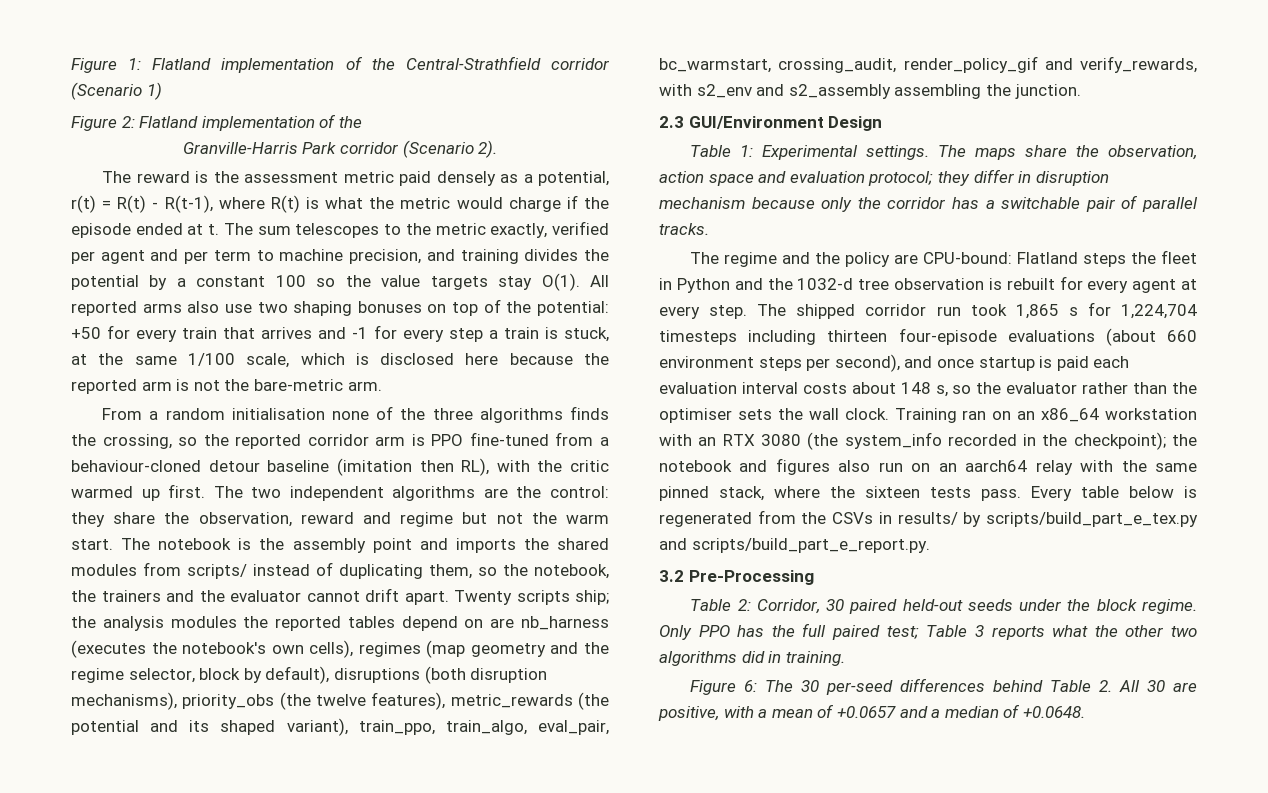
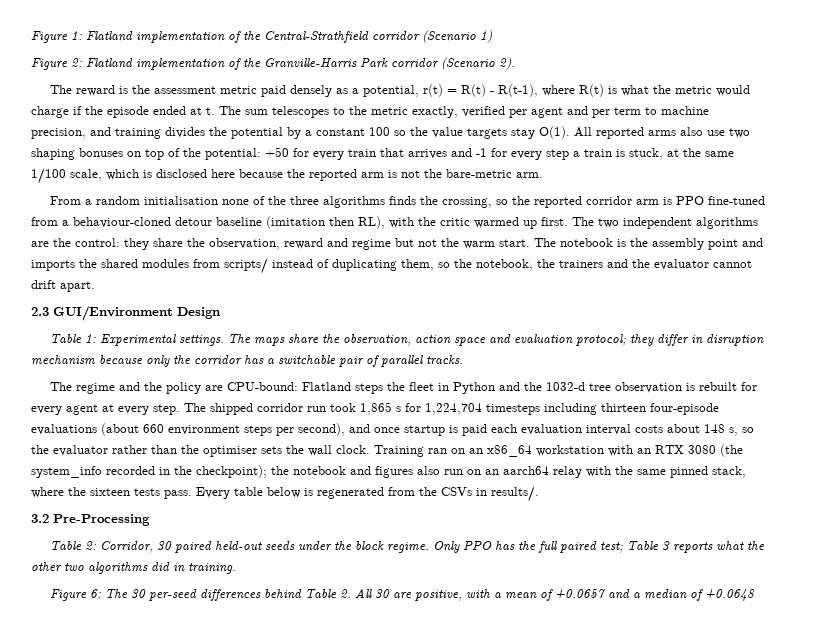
(362, 122) // -> (261, 62) none
[454,590,609,605] [71,616,609,631] [71,640,609,658] [71,666,548,684] [71,692,609,710] [71,718,609,736] [659,56,1197,73] [659,84,1081,99] Twenty scripts ship; the analysis modules the reported tables depend on are nb_harness (executes the notebook's own cells), regimes (map geometry and the regime selector, block by default), disruptions (both disruption mechanisms), priority_obs (the twelve features), metric_rewards (the potential and its shaped variant), train_ppo, train_algo, eval_pair, bc_warmstart, crossing_audit, render_policy_gif and verify_rewards, with s2_env and s2_assembly assembling the junction. -> (95, 286) none
[897,512,1198,527] [659,538,930,553] results/ by scripts/build_part_e_tex.py and scripts/build_part_e_report.py. -> [491,486,539,502] results/.
[1022,706,1085,718] +0.0648. -> [705,587,756,601] +0.0648

